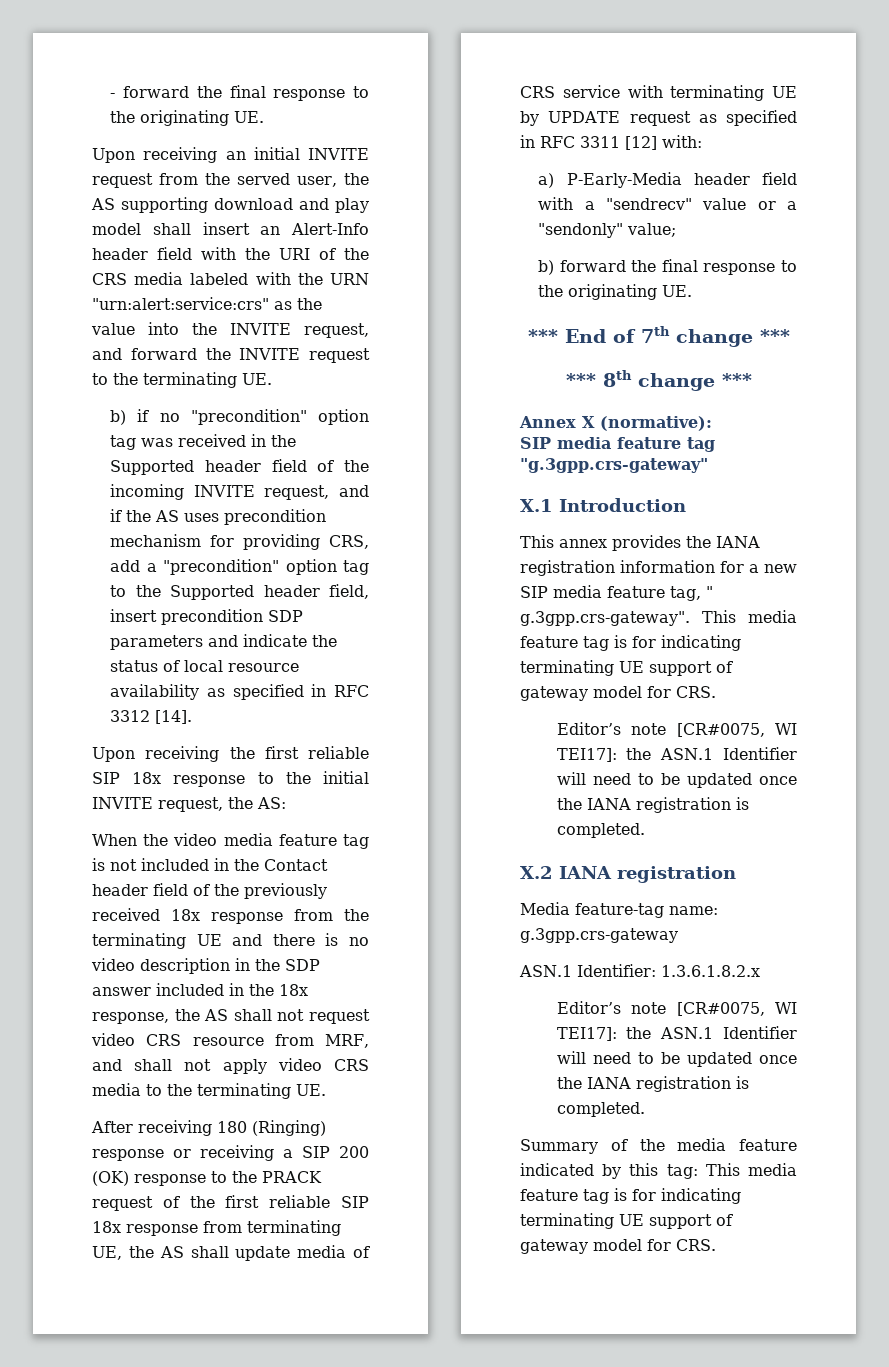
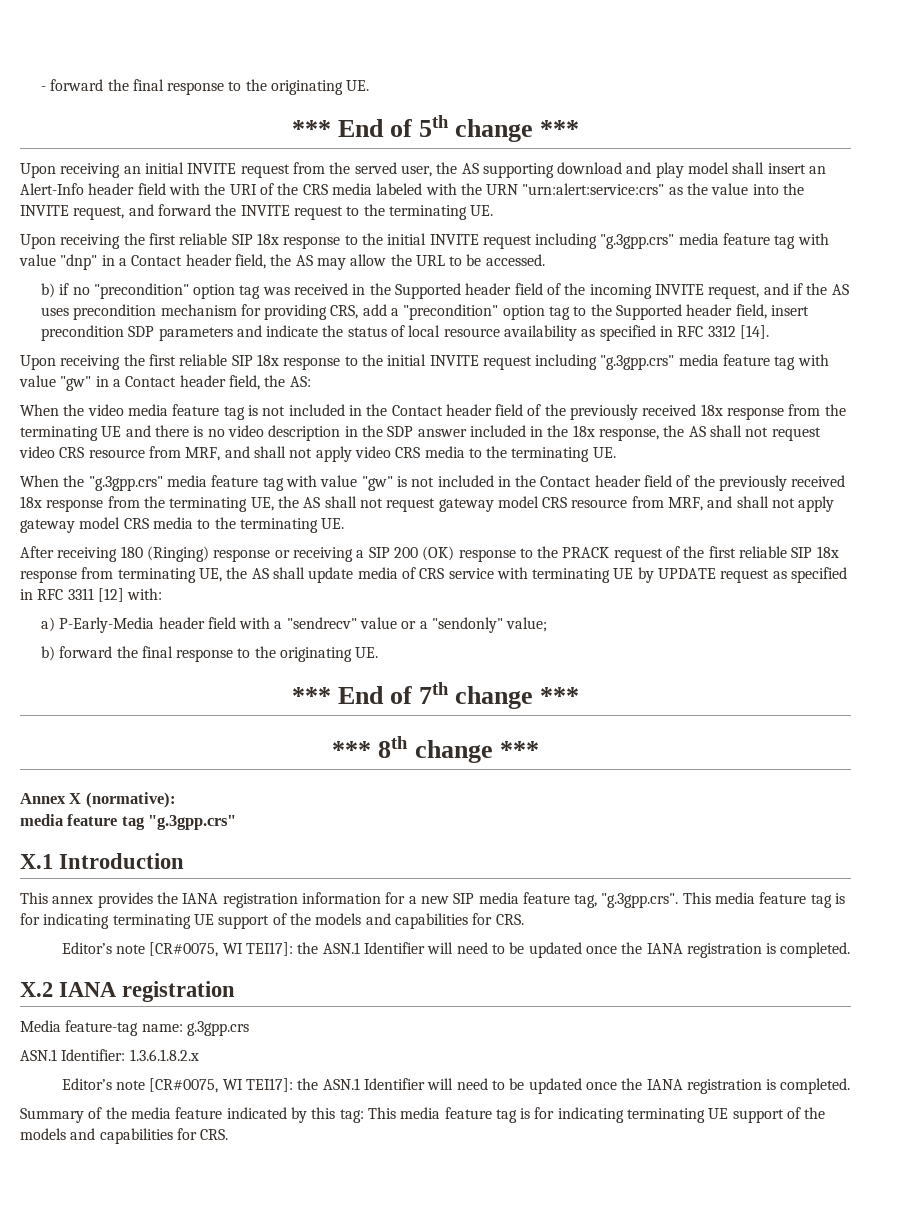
(265, 117) none -> [291,115,580,142] // *** End of 5th change ***
(272, 379) none -> [20,233,829,249] [19,254,545,270] // Upon receiving the first reliable SIP 18x response to the initial INVITE request including "g.3gpp.crs" media feature tag with value "dnp" in a Contact header field, the AS may allow the URL to be accessed.
[158,797,223,812] request, -> [482,354,829,370] [19,375,260,391] request including "g.3gpp.crs" media feature tag with value "gw" in a Contact header field,
(326, 1090) none -> [20,475,846,491] [20,496,835,512] [20,517,345,533] // When the "g.3gpp.crs" media feature tag with value "gw" is not included in the Contact header field of the previously received 18x response from the terminating UE, the AS shall not request gateway model CRS resource from MRF, and shall not apply gateway model CRS media to the terminating UE.
[520,437,715,452] [520,458,708,473] SIP media feature tag "g.3gpp.crs-gateway" -> [20,814,237,830] media feature tag "g.3gpp.crs"
[706,586,713,598] [520,611,690,626] " g.3gpp.crs-gateway". -> [601,893,679,908] "g.3gpp.crs".
[520,686,642,701] gateway model -> [289,913,468,929] the models and capabilities
[520,928,678,943] g.3gpp.crs-gateway -> [186,1021,249,1036] g.3gpp.crs
[520,1239,642,1254] gateway model -> [804,1107,826,1119] [20,1128,173,1144] the models and capabilities

